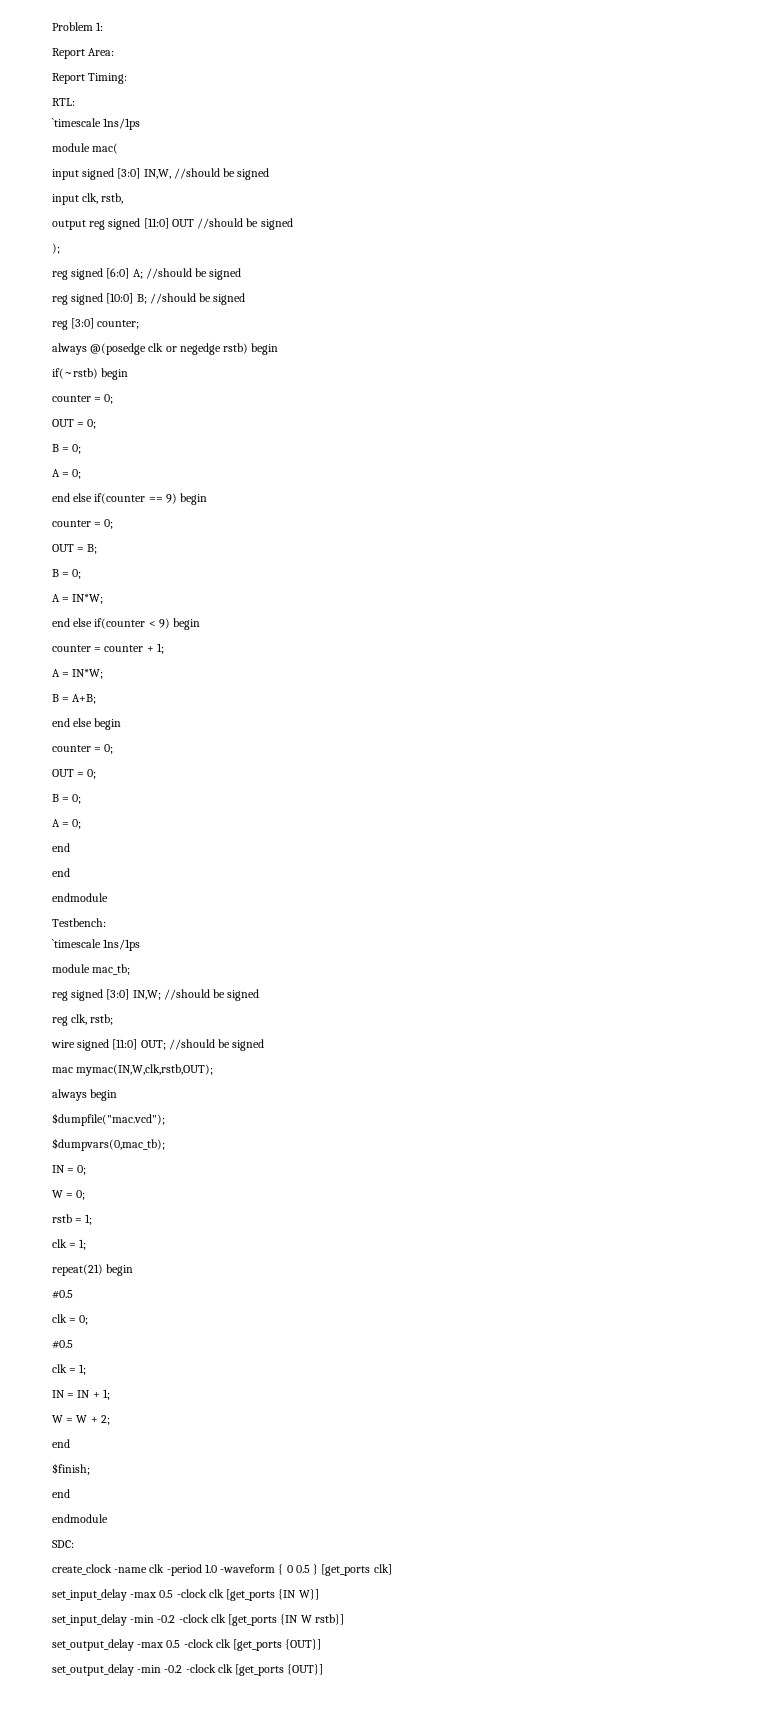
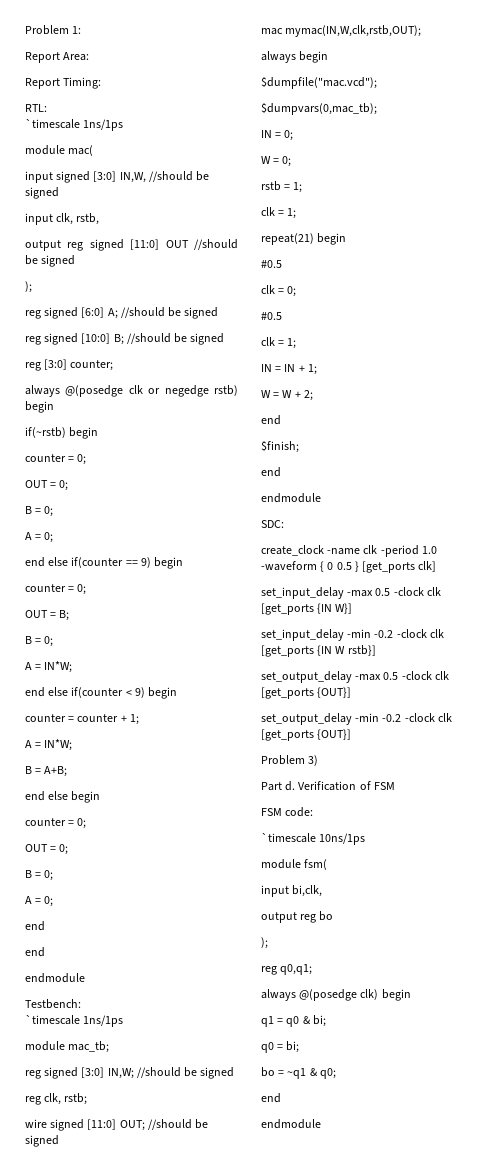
(324, 1669) none -> [261,755,319,766] [261,781,395,791] [261,807,314,817] [261,833,366,845] [261,859,328,870] [261,885,323,897] [261,911,334,923] [261,937,268,949] [261,964,313,975] [261,989,411,1001] [261,1015,326,1027] [261,1041,300,1053] [261,1067,336,1079] [261,1093,281,1103] [261,1119,321,1129] // Problem 3) // Part d. Verification of FSM // FSM code: // `timescale 10ns/1ps // module fsm( // input bi,clk, // output reg bo // ); // reg q0,q1; // always @(posedge clk) begin // q1 = q0 & bi; // q0 = bi; // bo = ~q1 & q0; // end // endmodule

